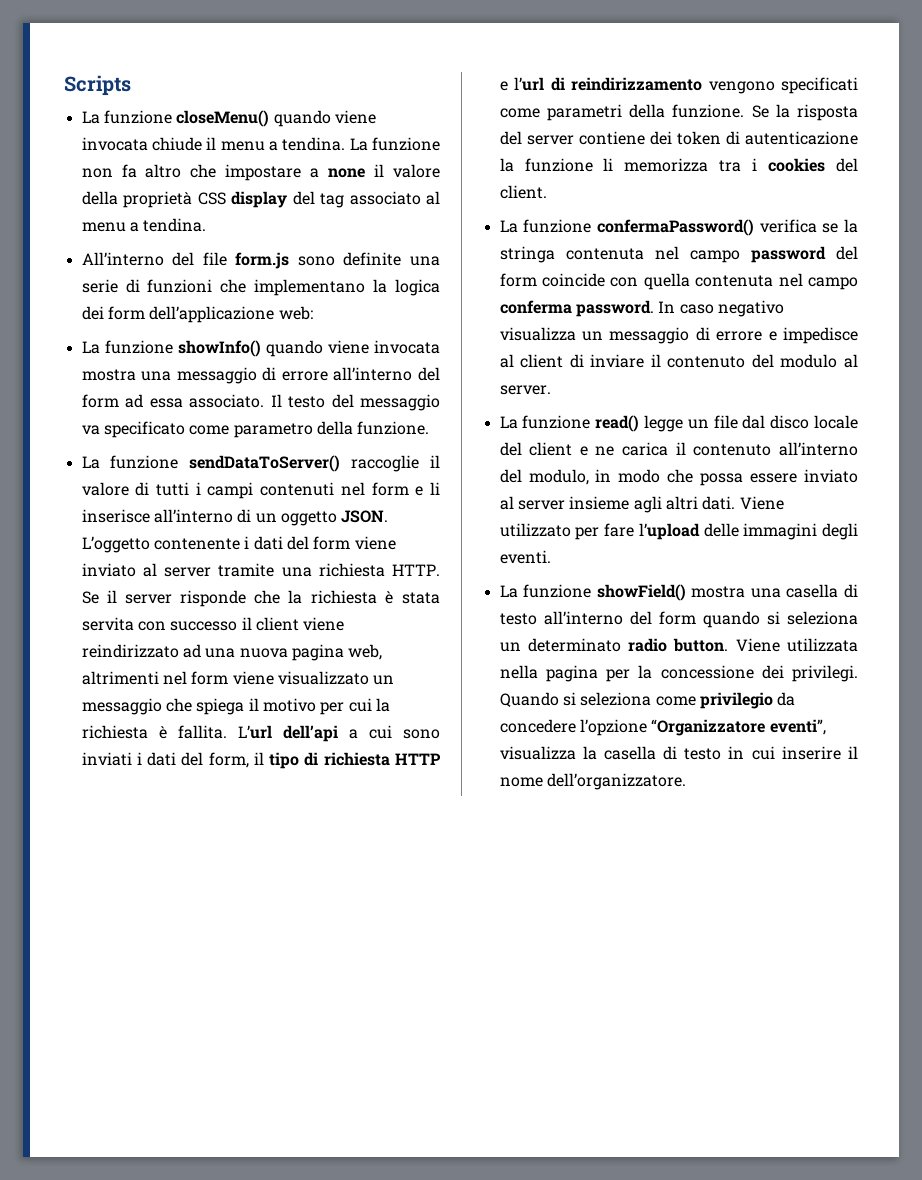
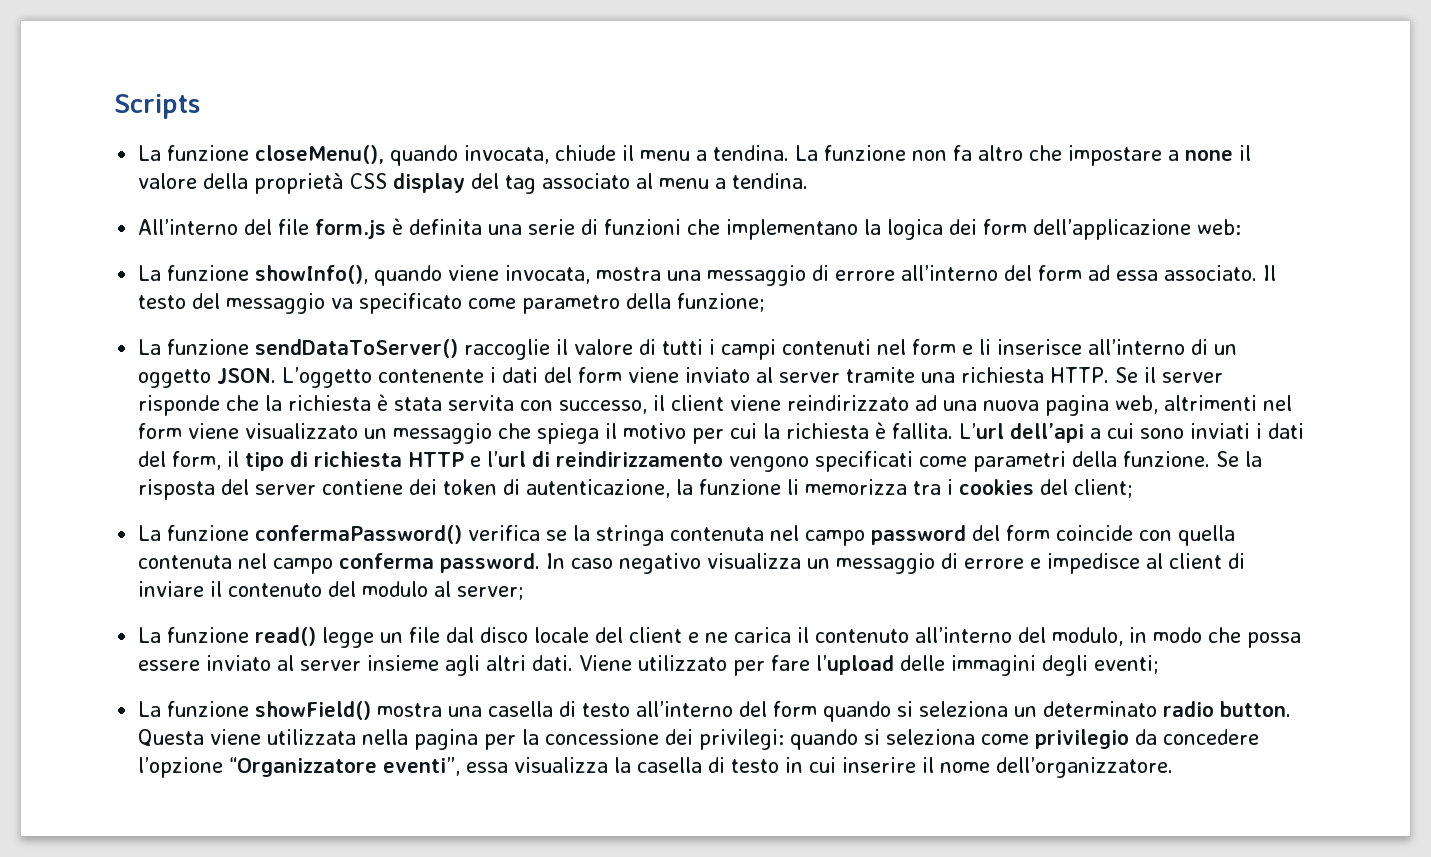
[176,110,376,127] [81,137,148,151] closeMenu() quando viene invocata -> [255,145,550,166] closeMenu(), quando invocata,
[297,252,402,266] sono definite -> [392,218,483,235] è definita
[177,340,440,357] showInfo() quando viene invocata -> [255,265,591,286] showInfo(), quando viene invocata,
[357,421,430,435] funzione. -> [677,293,766,312] funzione;
[170,621,238,631] successo -> [559,400,648,414] successo,
[745,131,858,145] autenticazione -> [526,479,671,498] autenticazione,
[499,185,547,199] client. -> [1074,479,1134,498] client;
[499,385,551,395] server. -> [457,586,525,600] server;
[499,550,551,564] eventi. -> [1094,655,1160,674] eventi;
[735,638,780,652] Viene -> [138,729,262,747] Questa viene
[792,665,858,682] [499,692,559,707] privilegi. Quando -> [699,729,859,750] privilegi: quando
(826, 727) none -> [466,762,509,773] essa

